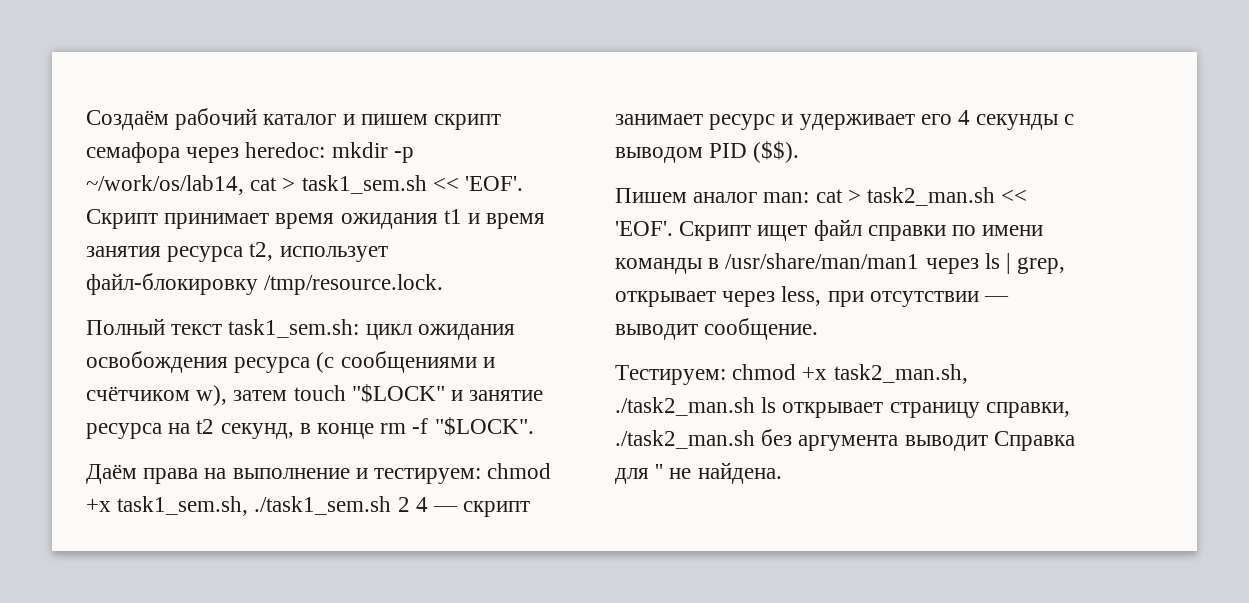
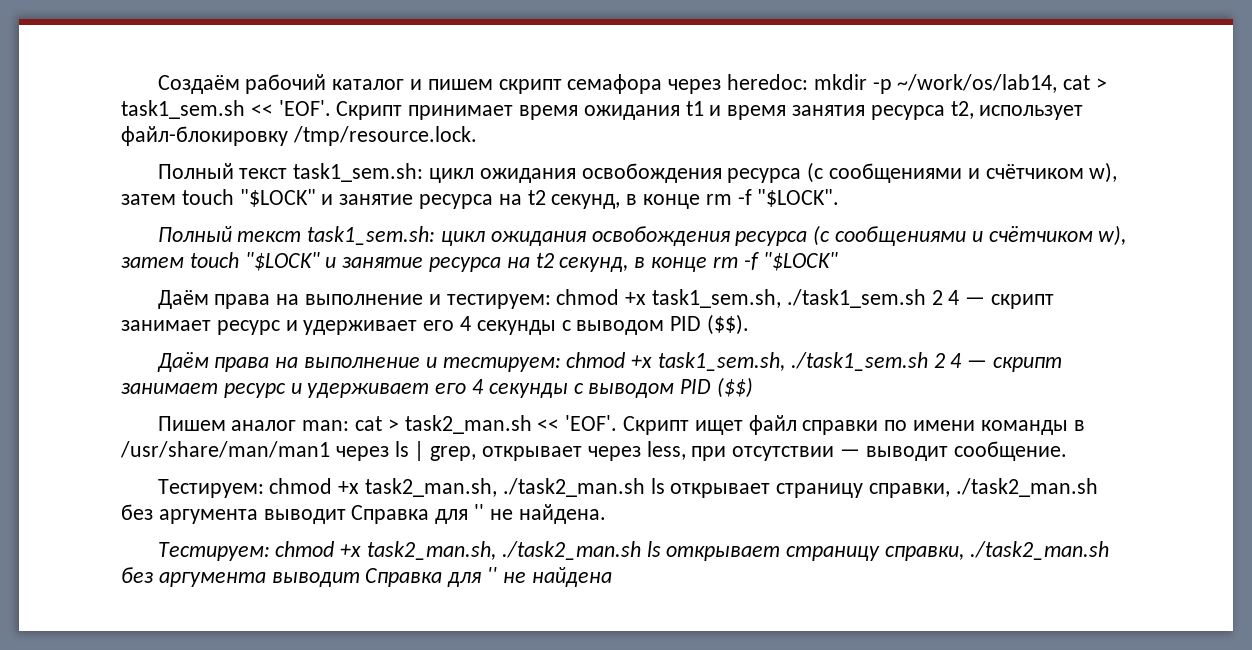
(534, 426) none -> [157,225,1127,246] [121,252,839,272] // Полный текст task1_sem.sh: цикл ожидания освобождения ресурса (с сообщениями и счётчиком w), затем touch "$LOCK" и занятие ресурса на t2 секунд, в конце rm -f "$LOCK"
(800, 152) none -> [156,352,1062,372] [121,377,754,398] // Даём права на выполнение и тестируем: chmod +x task1_sem.sh, ./task1_sem.sh 2 4 — скрипт занимает ресурс и удерживает его 4 секунды с выводом PID ($$)
(782, 473) none -> [157,541,1109,561] [121,567,612,587] // Тестируем: chmod +x task2_man.sh, ./task2_man.sh ls открывает страницу справки, ./task2_man.sh без аргумента выводит Справка для '' не найдена

